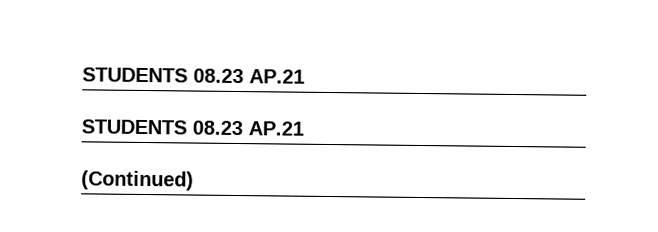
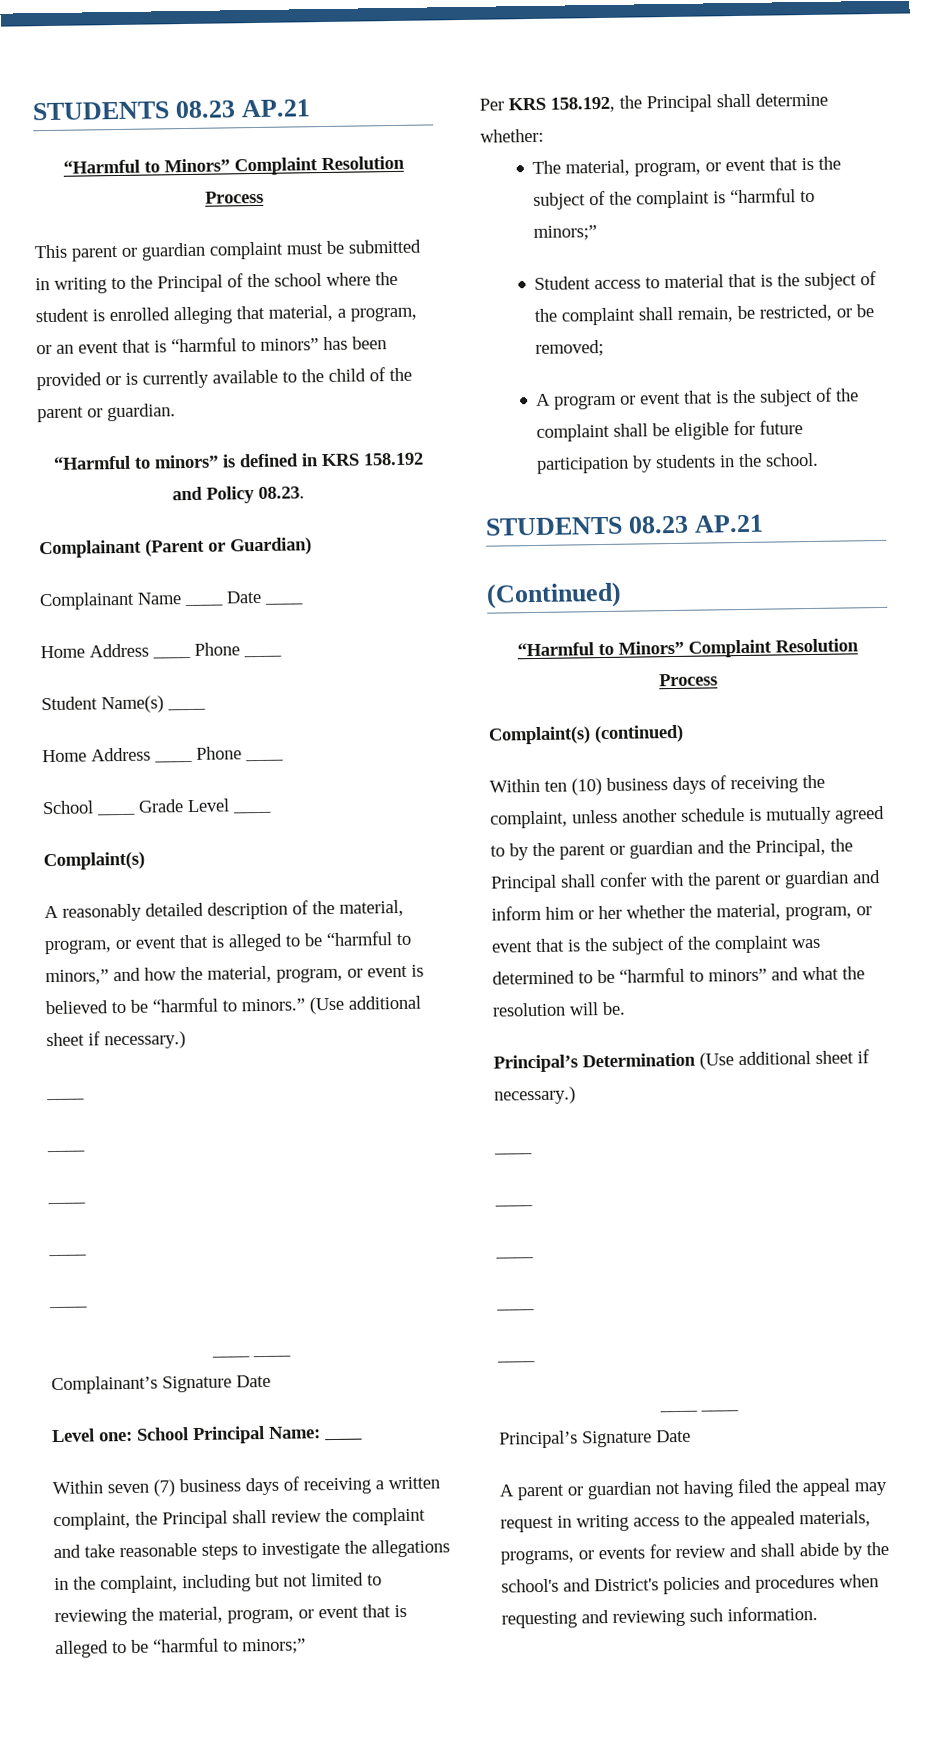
[82,67,305,84] [81,119,304,136] [81,170,194,191] STUDENTS 08.23 AP.21 // STUDENTS 08.23 AP.21 // (Continued) -> [32,99,311,121] [63,155,405,176] [205,190,264,204] [34,239,421,262] [35,271,398,294] [35,304,417,325] [36,336,387,355] [36,367,412,391] [37,403,176,423] [52,452,424,470] [172,486,305,504] [39,537,312,559] [39,590,304,611] [40,642,282,659] [41,695,206,714] [42,746,284,763] [42,798,272,816] [43,851,145,871] [44,899,404,922] [44,931,412,955] [45,964,424,986] [45,995,421,1015] [46,1031,186,1050] [46,1097,85,1101] [46,1149,85,1153] [47,1201,86,1205] [48,1253,87,1257] [49,1305,88,1309] [210,1354,291,1358] [51,1374,271,1395] [51,1426,363,1445] [52,1476,440,1497] [53,1507,426,1531] [53,1539,450,1560] [54,1572,382,1594] [54,1604,407,1627] [55,1637,306,1659] [479,92,828,113] [480,128,544,143] [532,156,842,177] [533,188,816,210] [533,225,598,241] [534,271,878,291] [534,304,875,326] [535,339,605,357] [536,387,860,410] [536,420,804,442] [536,452,820,474] [485,514,765,536] [486,581,622,609] [517,638,859,658] [659,673,718,687] [488,724,684,745] [489,774,825,796] [490,805,885,829] [490,838,853,861] [491,870,881,893] [491,903,872,921] [491,935,821,955] [492,966,865,985] [492,1001,626,1017] [493,1049,870,1073] [494,1086,576,1105] [494,1152,533,1155] [494,1204,533,1207] [495,1256,534,1259] [496,1308,535,1311] [497,1360,536,1363] [658,1409,739,1413] [499,1429,691,1449] [499,1478,888,1501] [500,1510,871,1533] [500,1541,889,1565] [501,1574,879,1595] [501,1606,818,1629] STUDENTS 08.23 AP.21 // “Harmful to Minors” Complaint Resolution Process // This parent or guardian complaint must be submitted in writing to the Principal of the school where the student is enrolled alleging that material, a program, or an event that is “harmful to minors” has been provided or is currently available to the child of the parent or guardian. // “Harmful to minors” is defined in KRS 158.192 and Policy 08.23. // Complainant (Parent or Guardian) // Complainant Name ____ Date ____ // Home Address ____ Phone ____ // Student Name(s) ____ // Home Address ____ Phone ____ // School ____ Grade Level ____ // Complaint(s) // A reasonably detailed description of the material, program, or event that is alleged to be “harmful to minors,” and how the material, program, or event is believed to be “harmful to minors.” (Use additional sheet if necessary.) // ____ // ____ // ____ // ____ // ____ // ____ ____ // Complainant’s Signature Date // Level one: School Principal Name: ____ // Within seven (7) business days of receiving a written complaint, the Principal shall review the complaint and take reasonable steps to investigate the allegations in the complaint, including but not limited to reviewing the material, program, or event that is alleged to be “harmful to minors;” // Per KRS 158.192, the Principal shall determine whether: // The material, program, or event that is the subject of the complaint is “harmful to minors;” // Student access to material that is the subject of the complaint shall remain, be restricted, or be removed; // A program or event that is the subject of the complaint shall be eligible for future participation by students in the school. // STUDENTS 08.23 AP.21 // (Continued) // “Harmful to Minors” Complaint Resolution Process // Complaint(s) (continued) // Within ten (10) business days of receiving the complaint, unless another schedule is mutually agreed to by the parent or guardian and the Principal, the Principal shall confer with the parent or guardian and inform him or her whether the material, program, or event that is the subject of the complaint was determined to be “harmful to minors” and what the resolution will be. // Principal’s Determination (Use additional sheet if necessary.) // ____ // ____ // ____ // ____ // ____ // ____ ____ // Principal’s Signature Date // A parent or guardian not having filed the appeal may request in writing access to the appealed materials, programs, or events for review and shall abide by the school's and District's policies and procedures when requesting and reviewing such information.

